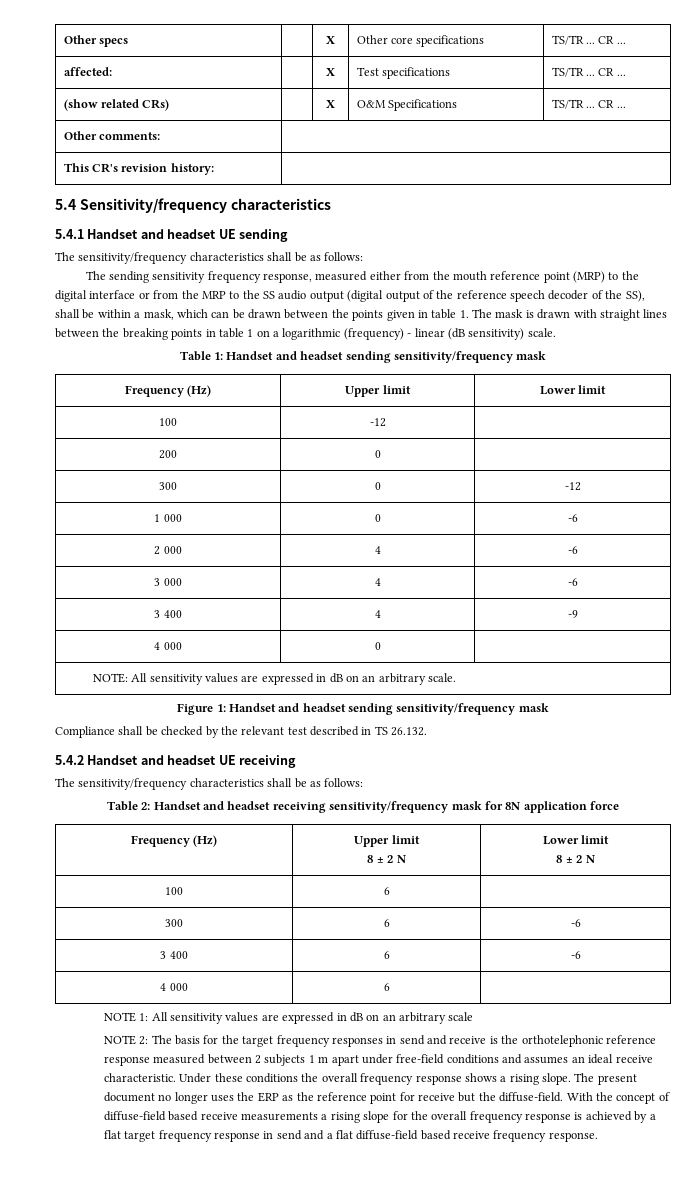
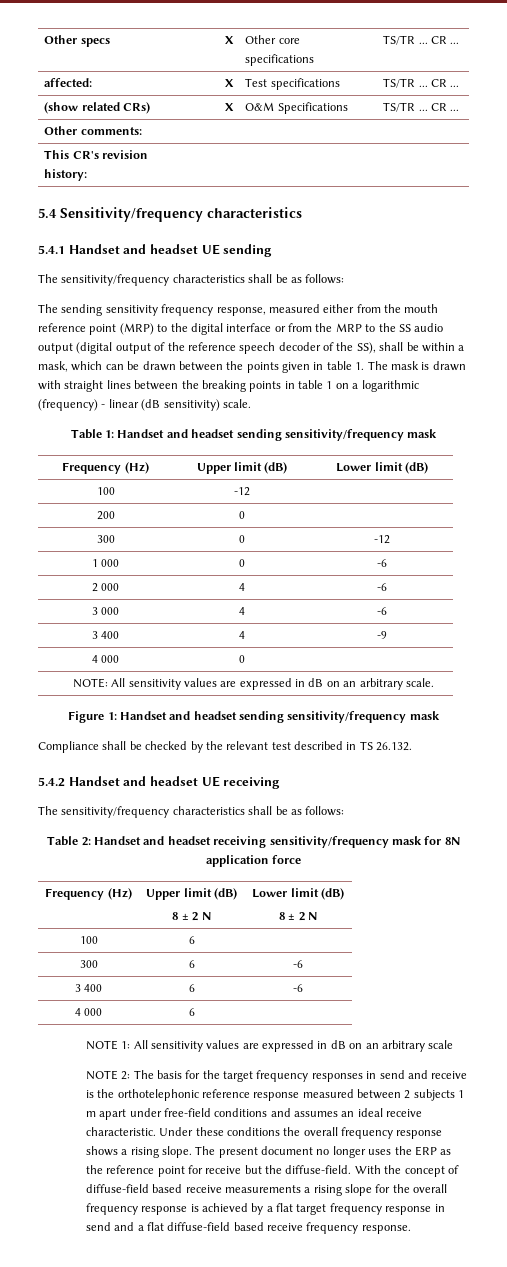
[539,385,607,395] | Lower limit -> [264,462,288,474] [336,462,428,474] (dB) | Lower limit (dB)
(420, 839) none -> [213,888,237,900] (dB)
(610, 839) none -> [320,888,344,900] (dB)

